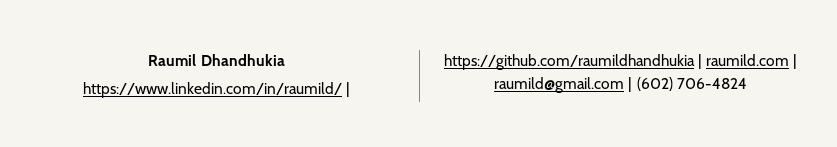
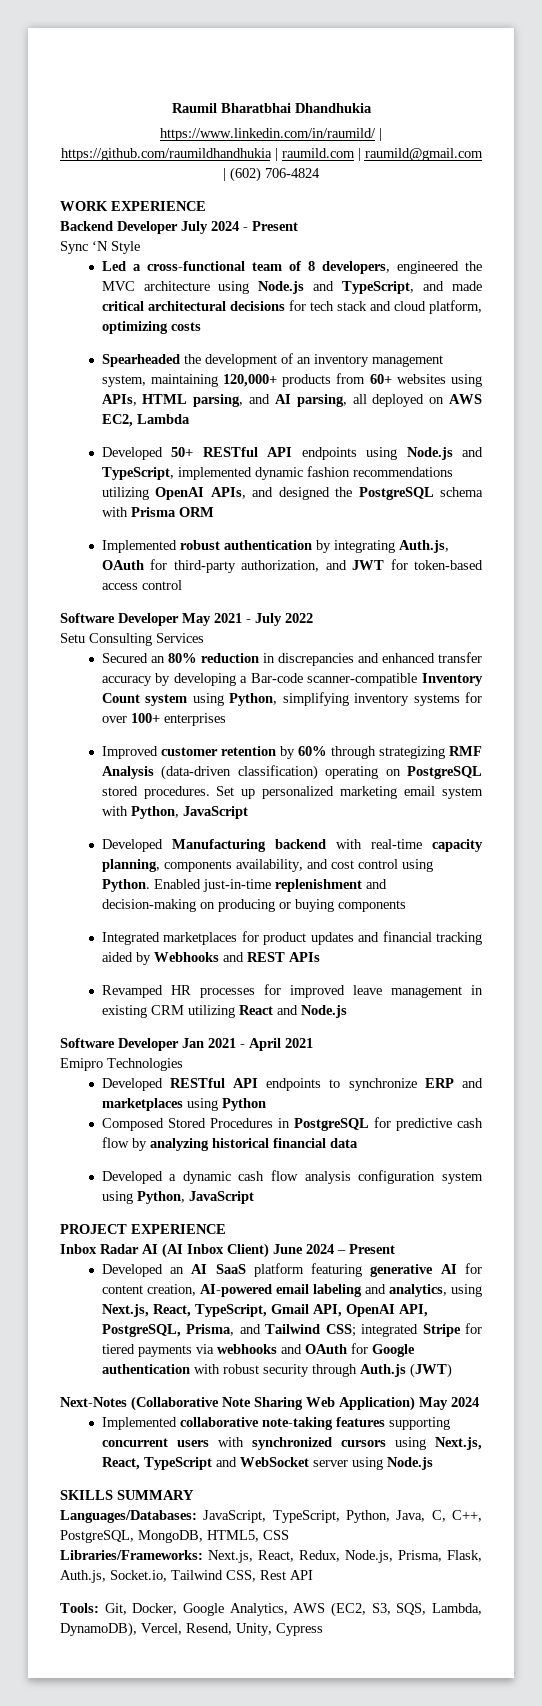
(197, 60) none -> [220,103,291,113] Bharatbhai
(747, 83) none -> [60,201,206,211] [60,221,298,234] [60,241,140,254] [101,261,482,274] [101,281,482,294] [101,300,482,314] [101,321,201,334] [101,353,443,367] [101,373,482,387] [101,394,482,407] [101,414,190,427] [101,447,483,460] [101,466,453,480] [101,487,483,500] [101,507,214,517] [101,540,449,553] [101,559,483,573] [101,580,182,590] [60,613,313,626] [60,633,204,646] [101,652,482,666] [101,673,483,686] [101,692,482,706] [101,713,226,726] [101,746,483,759] [101,765,483,780] [101,786,483,799] [101,806,248,819] [101,839,483,852] [101,859,433,872] [101,879,387,892] [101,899,406,912] [101,931,482,945] [101,952,320,965] [101,984,484,998] [101,1005,347,1018] [60,1038,313,1051] [60,1058,183,1071] [101,1078,483,1091] [101,1098,266,1111] [101,1117,484,1131] [101,1137,358,1151] [101,1170,483,1184] [101,1191,254,1204] [60,1224,226,1234] [60,1243,395,1258] [101,1263,482,1277] [101,1284,483,1297] [101,1304,428,1317] [101,1323,482,1337] [101,1343,415,1357] [101,1363,452,1378] [60,1396,479,1411] [101,1417,450,1430] [101,1437,483,1450] [101,1457,433,1470] [60,1490,194,1500] [60,1510,482,1523] [60,1530,289,1543] [60,1550,482,1563] [60,1570,313,1583] [60,1602,483,1617] [60,1622,323,1637] // WORK EXPERIENCE // Backend Developer July 2024 - Present // Sync ‘N Style // Led a cross-functional team of 8 developers, engineered the MVC architecture using Node.js and TypeScript, and made critical architectural decisions for tech stack and cloud platform, optimizing costs // Spearheaded the development of an inventory management system, maintaining 120,000+ products from 60+ websites using APIs, HTML parsing, and AI parsing, all deployed on AWS EC2, Lambda // Developed 50+ RESTful API endpoints using Node.js and TypeScript, implemented dynamic fashion recommendations utilizing OpenAI APIs, and designed the PostgreSQL schema with Prisma ORM // Implemented robust authentication by integrating Auth.js, OAuth for third-party authorization, and JWT for token-based access control // Software Developer May 2021 - July 2022 // Setu Consulting Services // Secured an 80% reduction in discrepancies and enhanced transfer accuracy by developing a Bar-code scanner-compatible Inventory Count system using Python, simplifying inventory systems for over 100+ enterprises // Improved customer retention by 60% through strategizing RMF Analysis (data-driven classification) operating on PostgreSQL stored procedures. Set up personalized marketing email system with Python, JavaScript // Developed Manufacturing backend with real-time capacity planning, components availability, and cost control using Python. Enabled just-in-time replenishment and decision-making on producing or buying components // Integrated marketplaces for product updates and financial tracking aided by Webhooks and REST APIs // Revamped HR processes for improved leave management in existing CRM utilizing React and Node.js // Software Developer Jan 2021 - April 2021 // Emipro Technologies // Developed RESTful API endpoints to synchronize ERP and marketplaces using Python // Composed Stored Procedures in PostgreSQL for predictive cash flow by analyzing historical financial data // Developed a dynamic cash flow analysis configuration system using Python, JavaScript // PROJECT EXPERIENCE // Inbox Radar AI (AI Inbox Client) June 2024 – Present // Developed an AI SaaS platform featuring generative AI for content creation, AI-powered email labeling and analytics, using Next.js, React, TypeScript, Gmail API, OpenAI API, PostgreSQL, Prisma, and Tailwind CSS; integrated Stripe for tiered payments via webhooks and OAuth for Google authentication with robust security through Auth.js (JWT) // Next-Notes (Collaborative Note Sharing Web Application) May 2024 // Implemented collaborative note-taking features supporting concurrent users with synchronized cursors using Next.js, React, TypeScript and WebSocket server using Node.js // SKILLS SUMMARY // Languages/Databases: JavaScript, TypeScript, Python, Java, C, C++, PostgreSQL, MongoDB, HTML5, CSS // Libraries/Frameworks: Next.js, React, Redux, Node.js, Prisma, Flask, Auth.js, Socket.io, Tailwind CSS, Rest API // Tools: Git, Docker, Google Analytics, AWS (EC2, S3, SQS, Lambda, DynamoDB), Vercel, Resend, Unity, Cypress

